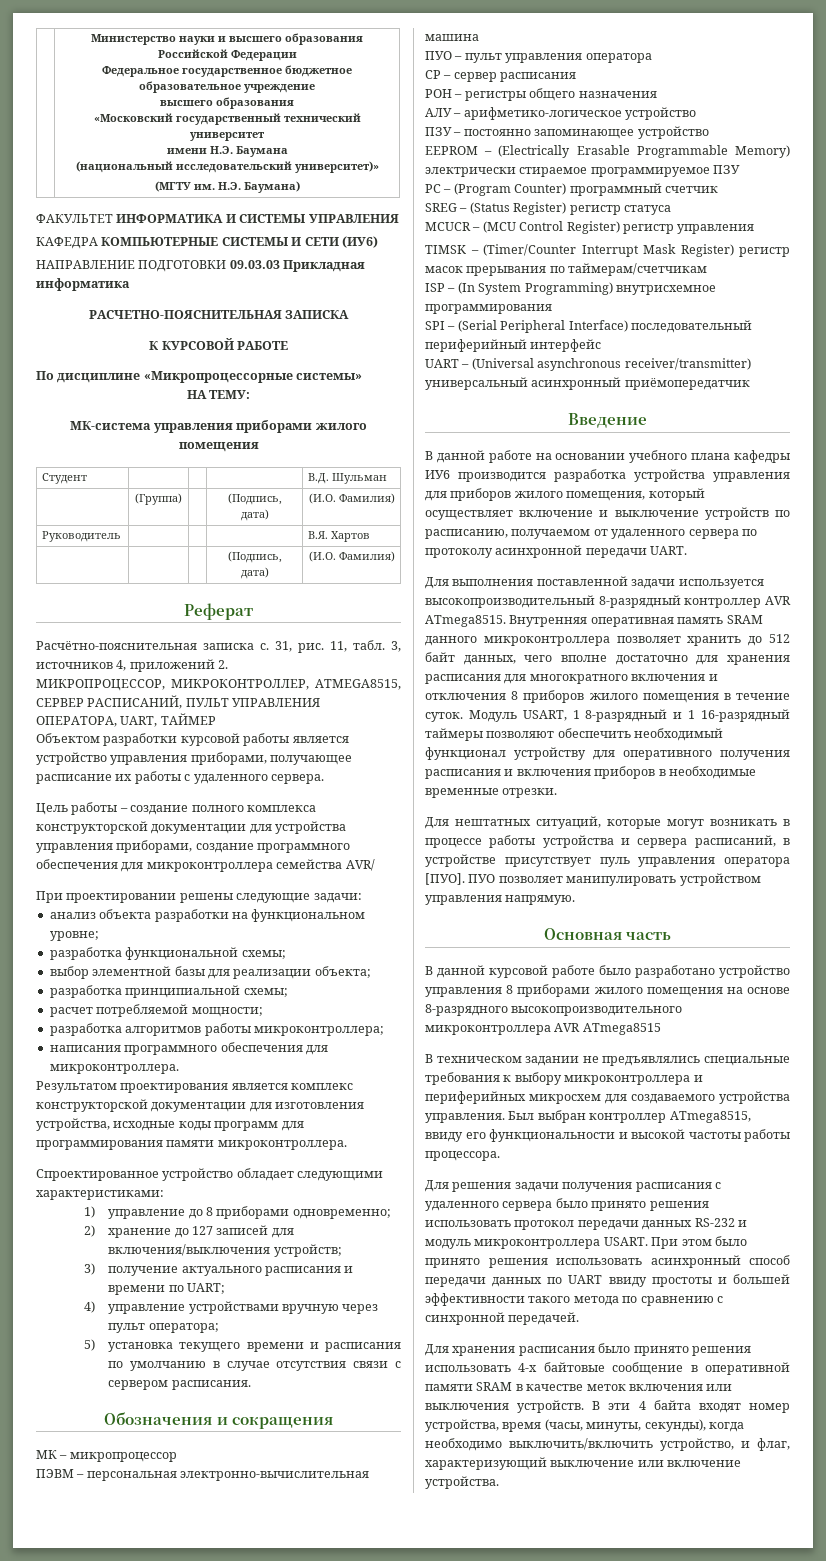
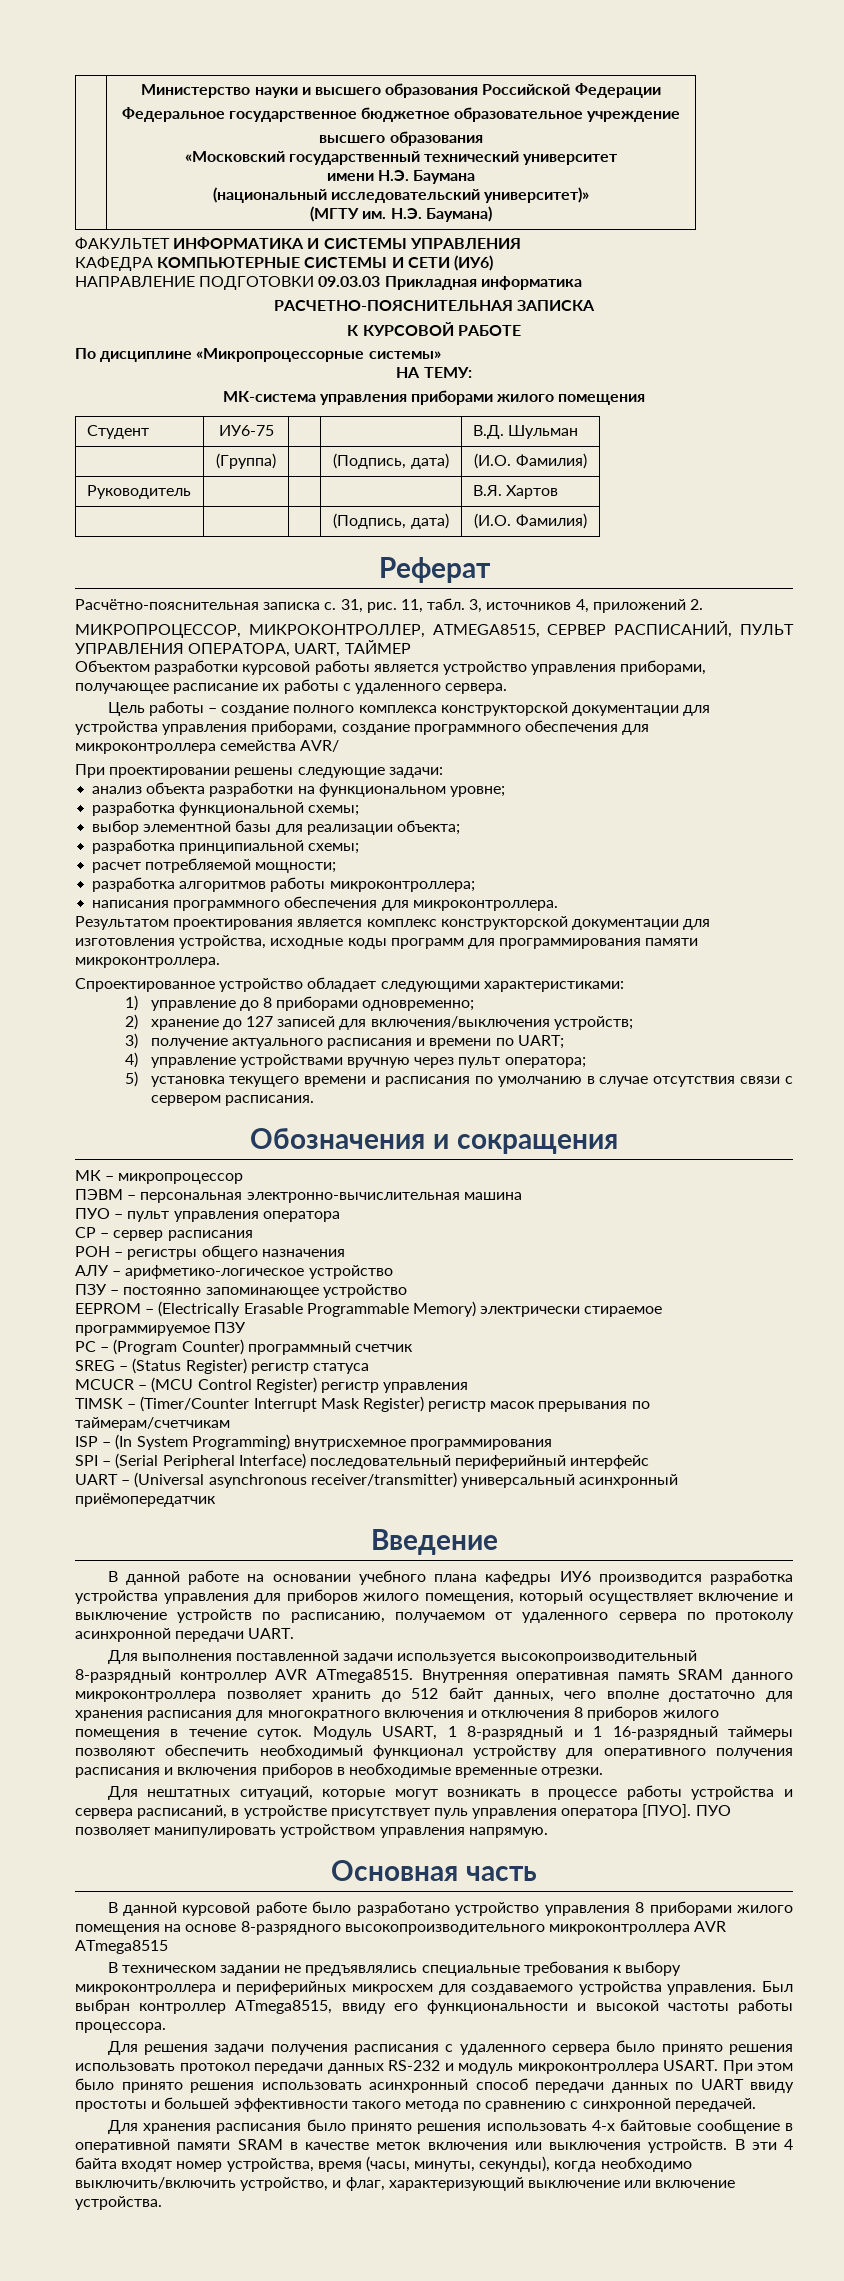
(88, 478) none -> [218,425,274,436] ИУ6-75

